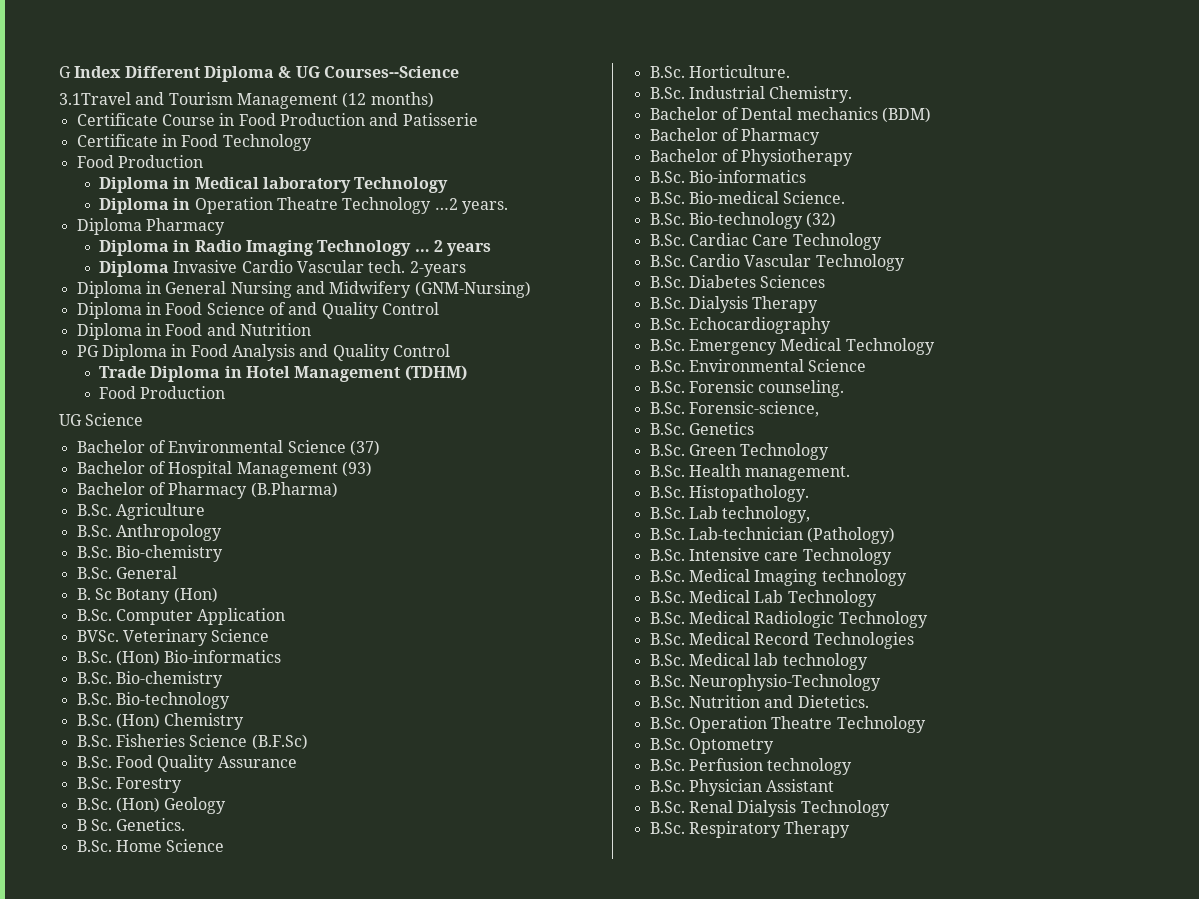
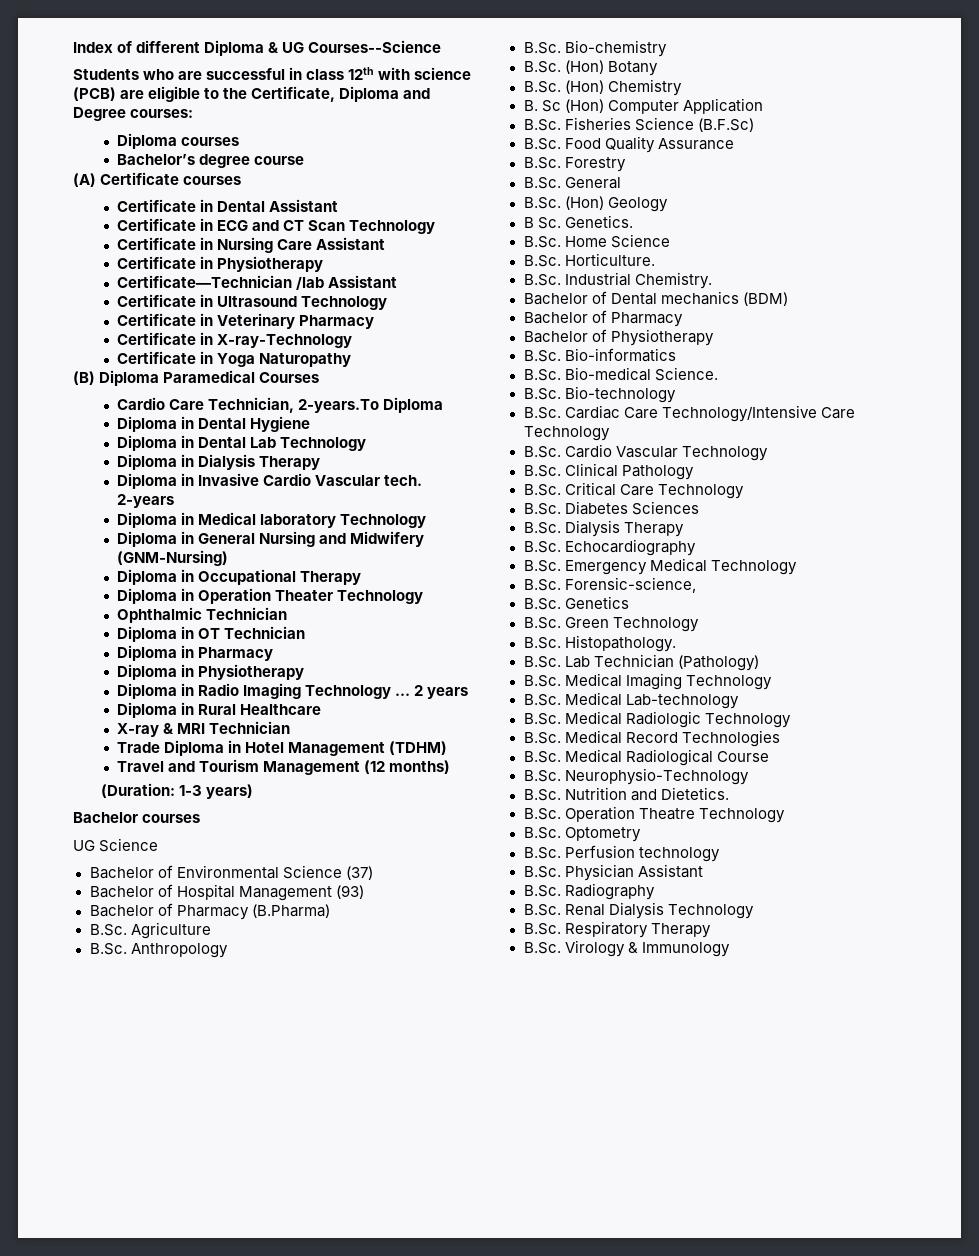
[59,66,201,78] G Index Different -> [73,40,201,53] Index of different
[59,92,434,109] [76,113,478,126] [76,134,312,151] [76,155,203,168] 3.1Travel and Tourism Management (12 months) // Certificate Course in Food Production and Patisserie // Certificate in Food Technology // Food Production -> [73,67,472,80] [73,86,431,102] [73,107,194,121] [117,133,240,149] [117,154,305,168] [73,172,242,187] [117,199,339,212] [117,218,436,234] [117,237,386,253] [117,256,324,272] [117,275,398,290] [117,294,388,310] [117,313,375,329] [117,332,353,348] [117,351,352,367] [73,370,320,386] [117,397,444,413] [117,416,311,432] [117,435,367,451] [117,454,321,470] [117,473,423,489] [117,494,175,508] Students who are successful in class 12th with science (PCB) are eligible to the Certificate, Diploma and Degree courses: // Diploma courses // Bachelor’s degree course // (A) Certificate courses // Certificate in Dental Assistant // Certificate in ECG and CT Scan Technology // Certificate in Nursing Care Assistant // Certificate in Physiotherapy // Certificate—Technician /lab Assistant // Certificate in Ultrasound Technology // Certificate in Veterinary Pharmacy // Certificate in X-ray-Technology // Certificate in Yoga Naturopathy // (B) Diploma Paramedical Courses // Cardio Care Technician, 2-years.To Diploma // Diploma in Dental Hygiene // Diploma in Dental Lab Technology // Diploma in Dialysis Therapy // Diploma in Invasive Cardio Vascular tech. 2-years
[194,197,509,214] [76,218,225,235] Operation Theatre Technology …2 years. // Diploma Pharmacy -> [198,531,425,547] [117,550,229,566] [117,569,362,585] [117,588,424,604] [117,607,288,623] [117,626,306,642] [117,645,274,661] [117,664,305,680] General Nursing and Midwifery (GNM-Nursing) // Diploma in Occupational Therapy // Diploma in Operation Theater Technology // Ophthalmic Technician // Diploma in OT Technician // Diploma in Pharmacy // Diploma in Physiotherapy
[173,260,466,277] [76,281,531,298] [76,302,439,319] [76,323,311,340] [76,344,450,361] Invasive Cardio Vascular tech. 2-years // Diploma in General Nursing and Midwifery (GNM-Nursing) // Diploma in Food Science of and Quality Control // Diploma in Food and Nutrition // PG Diploma in Food Analysis and Quality Control -> [181,702,322,715] [117,721,291,737] in Rural Healthcare // X-ray & MRI Technician
[99,386,226,399] Food Production -> [117,759,451,775] [100,783,253,799] [73,812,201,823] Travel and Tourism Management (12 months) // (Duration: 1-3 years) // Bachelor courses
[115,566,177,579] [76,587,218,604] [76,608,286,625] [76,629,270,646] [76,650,282,666] [76,671,223,688] [76,692,230,709] [76,713,245,730] General // B. Sc Botany (Hon) // B.Sc. Computer Application // BVSc. Veterinary Science // B.Sc. (Hon) Bio-informatics // B.Sc. Bio-chemistry // B.Sc. Bio-technology // B.Sc. (Hon) Chemistry -> [564,60,658,76] [523,79,682,96] [523,98,763,114] (Hon) Botany // B.Sc. (Hon) Chemistry // B. Sc (Hon) Computer Application
(182, 785) none -> [523,177,621,189] // B.Sc. General
[806,212,837,228] (32) -> (676, 394) none
(789, 240) none -> [661,405,855,422] Technology/Intensive Care
(905, 262) none -> [523,463,694,480] [523,482,744,499] // B.Sc. Clinical Pathology // B.Sc. Critical Care Technology
[649,359,867,372] [649,380,845,397] // B.Sc. Environmental Science // B.Sc. Forensic counseling. -> (797, 567) none
[649,464,851,481] // B.Sc. Health management. -> (699, 624) none
[722,506,811,523] [649,527,803,540] technology, // B.Sc. Lab-technician -> [593,654,674,668] Technician
[688,548,892,565] [649,569,907,586] [649,590,877,607] Intensive care Technology // B.Sc. Medical Imaging technology // B.Sc. Medical Lab Technology -> [564,673,772,690] [523,692,739,709] Medical Imaging Technology // B.Sc. Medical Lab-technology
[754,653,868,670] lab technology -> [625,749,769,766] Radiological Course
(835, 785) none -> [523,883,655,900] // B.Sc. Radiography
(851, 829) none -> [523,940,730,957] // B.Sc. Virology & Immunology

